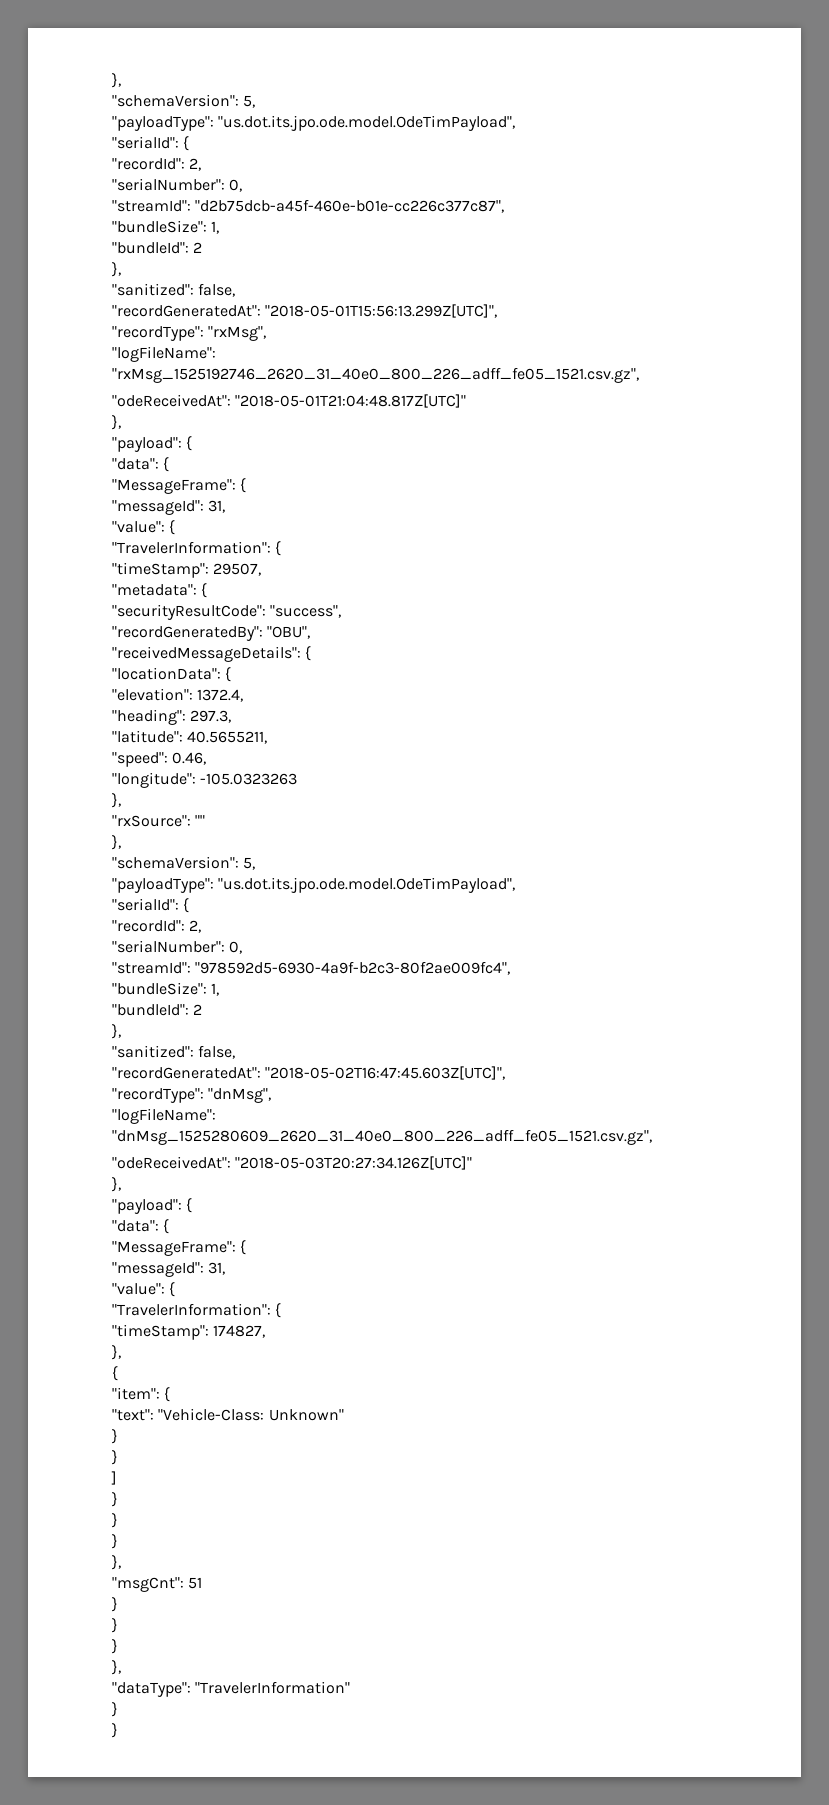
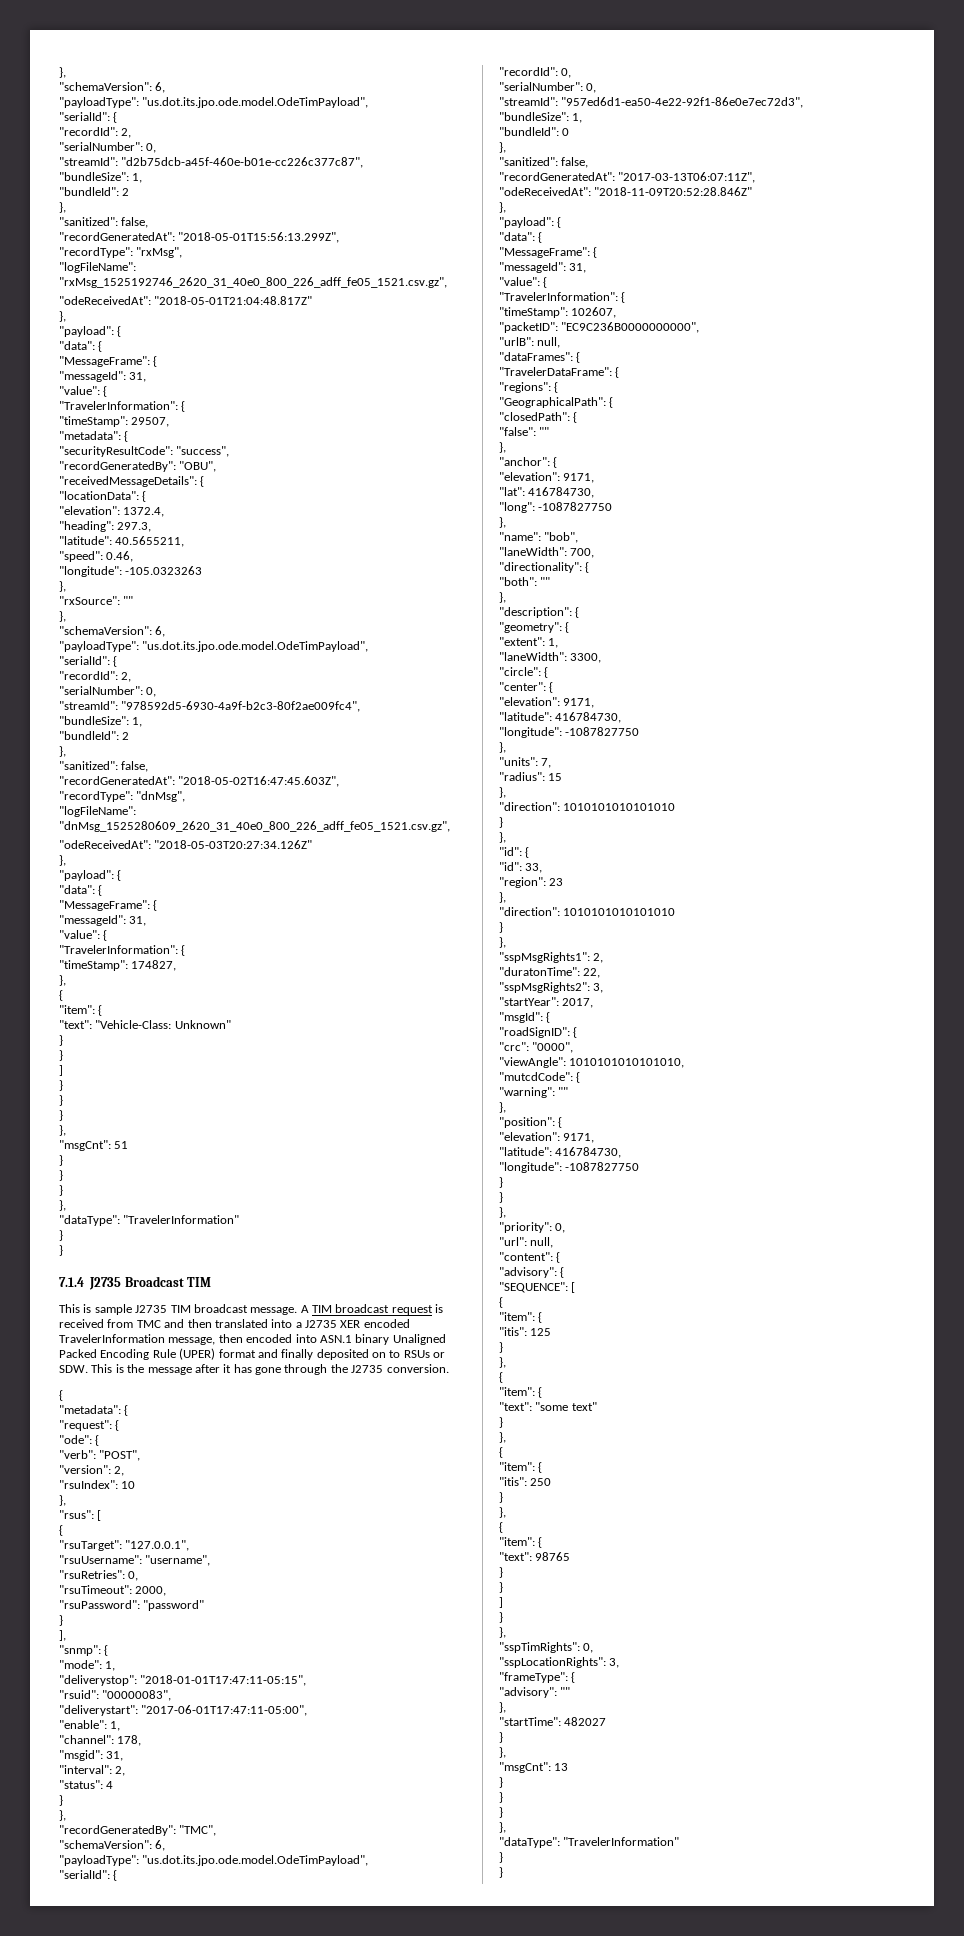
[112,73,121,88] [112,94,256,108] }, // "schemaVersion": 5, -> [59,67,66,78] [59,82,166,93] }, // "schemaVersion": 6,
[265,304,498,318] "2018-05-01T15:56:13.299Z[UTC]", -> [178,232,340,243] "2018-05-01T15:56:13.299Z",
[235,394,467,408] "2018-05-01T21:04:48.817Z[UTC]" -> [154,296,313,305] "2018-05-01T21:04:48.817Z"
[243,857,256,870] 5, -> [155,626,166,637] 6,
[265,1066,506,1080] "2018-05-02T16:47:45.603Z[UTC]", -> [178,776,340,787] "2018-05-02T16:47:45.603Z",
[235,1156,473,1170] "2018-05-03T20:27:34.126Z[UTC]" -> [154,840,313,849] "2018-05-03T20:27:34.126Z"
(118, 1730) none -> [59,1276,211,1290] [59,1304,444,1315] [59,1319,410,1328] [59,1334,446,1345] [59,1348,446,1360] [59,1364,449,1375] [59,1390,63,1401] [59,1405,129,1416] [59,1420,120,1431] [59,1435,100,1446] [59,1450,141,1461] [59,1465,125,1476] [59,1480,136,1489] [59,1495,66,1506] [59,1510,102,1521] [59,1525,63,1536] [59,1540,190,1551] [59,1555,211,1566] [59,1570,139,1581] [59,1585,167,1596] [59,1600,205,1611] [59,1615,63,1626] [59,1630,66,1641] [59,1645,109,1656] [59,1660,116,1671] [59,1675,307,1686] [59,1690,172,1701] [59,1705,308,1716] [59,1720,121,1731] [59,1735,142,1746] [59,1750,124,1761] [59,1765,126,1776] [59,1780,114,1789] [59,1795,63,1806] [59,1810,66,1821] [59,1825,217,1836] [59,1840,166,1851] [59,1855,369,1866] [59,1870,118,1881] [499,67,572,78] [499,82,597,93] [499,97,804,108] [499,112,583,123] [499,127,570,136] [499,142,506,153] [499,157,589,168] [499,172,756,183] [499,187,753,196] [499,202,506,213] [499,217,562,228] [499,232,543,243] [499,247,598,258] [499,262,587,273] [499,277,548,288] [499,292,626,303] [499,307,617,318] [499,322,700,333] [499,337,561,348] [499,352,581,363] [499,367,620,378] [499,382,559,393] [499,397,614,408] [499,412,578,423] [499,427,550,436] [499,442,506,453] [499,457,558,468] [499,472,595,483] [499,487,595,498] [499,502,613,513] [499,517,506,528] [499,532,579,543] [499,547,595,558] [499,562,590,573] [499,577,551,586] [499,592,506,603] [499,607,580,618] [499,622,570,633] [499,637,559,648] [499,652,602,663] [499,667,549,678] [499,682,554,693] [499,697,595,708] [499,712,622,723] [499,727,640,738] [499,742,506,753] [499,757,552,768] [499,772,563,781] [499,787,506,798] [499,802,676,811] [499,817,503,828] [499,832,506,843] [499,847,530,858] [499,862,543,873] [499,877,564,888] [499,892,506,903] [499,907,676,916] [499,922,503,933] [499,937,506,948] [499,952,604,963] [499,967,601,978] [499,982,604,993] [499,997,594,1008] [499,1012,551,1023] [499,1027,578,1038] [499,1042,574,1053] [499,1057,685,1068] [499,1072,581,1083] [499,1087,569,1098] [499,1102,506,1113] [499,1117,563,1128] [499,1132,595,1143] [499,1147,622,1158] [499,1162,640,1173] [499,1177,503,1188] [499,1192,503,1203] [499,1207,506,1218] [499,1222,566,1233] [499,1237,554,1248] [499,1252,561,1263] [499,1267,565,1278] [499,1282,576,1293] [499,1297,503,1308] [499,1312,543,1323] [499,1327,552,1336] [499,1342,503,1353] [499,1357,506,1368] [499,1372,503,1383] [499,1387,543,1398] [499,1402,597,1411] [499,1417,503,1428] [499,1432,506,1443] [499,1447,503,1458] [499,1462,543,1473] [499,1477,552,1486] [499,1492,503,1503] [499,1507,506,1518] [499,1522,503,1533] [499,1537,543,1548] [499,1552,571,1561] [499,1567,503,1578] [499,1582,503,1593] [499,1597,503,1608] [499,1612,503,1623] [499,1627,506,1638] [499,1642,594,1653] [499,1657,620,1668] [499,1672,576,1683] [499,1687,571,1698] [499,1702,506,1713] [499,1717,607,1726] [499,1732,503,1743] [499,1747,506,1758] [499,1762,569,1773] [499,1777,503,1788] [499,1792,503,1803] [499,1807,503,1818] [499,1822,506,1833] [499,1837,680,1848] [499,1852,503,1863] [499,1867,503,1878] // 7.1.4 J2735 Broadcast TIM // This is sample J2735 TIM broadcast message. A TIM broadcast request is received from TMC and then translated into a J2735 XER encoded TravelerInformation message, then encoded into ASN.1 binary Unaligned Packed Encoding Rule (UPER) format and finally deposited on to RSUs or SDW. This is the message after it has gone through the J2735 conversion. // { // "metadata": { // "request": { // "ode": { // "verb": "POST", // "version": 2, // "rsuIndex": 10 // }, // "rsus": [ // { // "rsuTarget": "127.0.0.1", // "rsuUsername": "username", // "rsuRetries": 0, // "rsuTimeout": 2000, // "rsuPassword": "password" // } // ], // "snmp": { // "mode": 1, // "deliverystop": "2018-01-01T17:47:11-05:15", // "rsuid": "00000083", // "deliverystart": "2017-06-01T17:47:11-05:00", // "enable": 1, // "channel": 178, // "msgid": 31, // "interval": 2, // "status": 4 // } // }, // "recordGeneratedBy": "TMC", // "schemaVersion": 6, // "payloadType": "us.dot.its.jpo.ode.model.OdeTimPayload", // "serialId": { // "recordId": 0, // "serialNumber": 0, // "streamId": "957ed6d1-ea50-4e22-92f1-86e0e7ec72d3", // "bundleSize": 1, // "bundleId": 0 // }, // "sanitized": false, // "recordGeneratedAt": "2017-03-13T06:07:11Z", // "odeReceivedAt": "2018-11-09T20:52:28.846Z" // }, // "payload": { // "data": { // "MessageFrame": { // "messageId": 31, // "value": { // "TravelerInformation": { // "timeStamp": 102607, // "packetID": "EC9C236B0000000000", // "urlB": null, // "dataFrames": { // "TravelerDataFrame": { // "regions": { // "GeographicalPath": { // "closedPath": { // "false": "" // }, // "anchor": { // "elevation": 9171, // "lat": 416784730, // "long": -1087827750 // }, // "name": "bob", // "laneWidth": 700, // "directionality": { // "both": "" // }, // "description": { // "geometry": { // "extent": 1, // "laneWidth": 3300, // "circle": { // "center": { // "elevation": 9171, // "latitude": 416784730, // "longitude": -1087827750 // }, // "units": 7, // "radius": 15 // }, // "direction": 1010101010101010 // } // }, // "id": { // "id": 33, // "region": 23 // }, // "direction": 1010101010101010 // } // }, // "sspMsgRights1": 2, // "duratonTime": 22, // "sspMsgRights2": 3, // "startYear": 2017, // "msgId": { // "roadSignID": { // "crc": "0000", // "viewAngle": 1010101010101010, // "mutcdCode": { // "warning": "" // }, // "position": { // "elevation": 9171, // "latitude": 416784730, // "longitude": -1087827750 // } // } // }, // "priority": 0, // "url": null, // "content": { // "advisory": { // "SEQUENCE": [ // { // "item": { // "itis": 125 // } // }, // { // "item": { // "text": "some text" // } // }, // { // "item": { // "itis": 250 // } // }, // { // "item": { // "text": 98765 // } // } // ] // } // }, // "sspTimRights": 0, // "sspLocationRights": 3, // "frameType": { // "advisory": "" // }, // "startTime": 482027 // } // }, // "msgCnt": 13 // } // } // } // }, // "dataType": "TravelerInformation" // } // }

